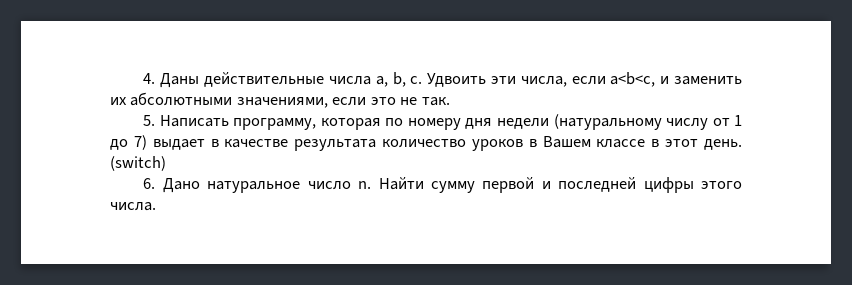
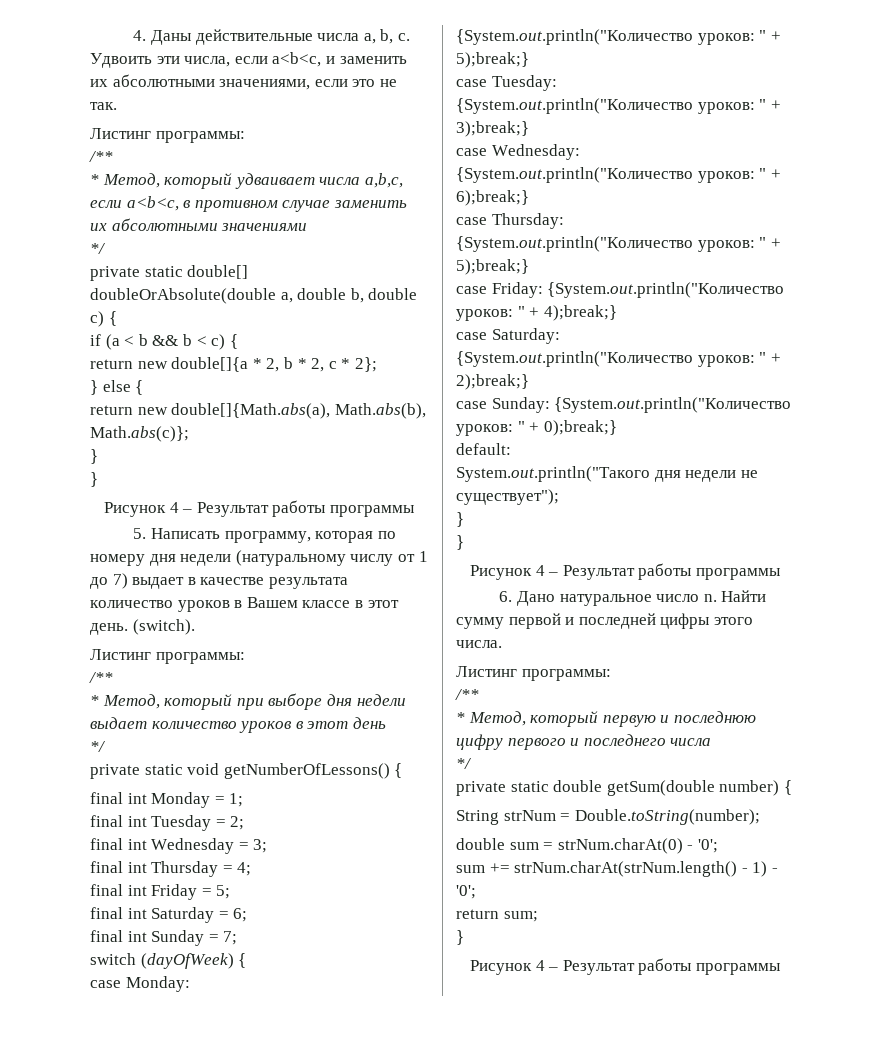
(450, 101) none -> [90,128,245,143] [89,151,113,162] [90,173,403,189] [90,196,407,212] [90,218,308,231] [90,243,106,254] [90,265,249,281] [90,288,418,304] [90,311,117,327] [90,334,238,350] [90,357,377,372] [90,380,144,395] [90,403,426,419] [90,426,189,442] [90,449,98,464] [90,472,98,487] [104,500,415,517] // Листинг программы: // /** // * Метод, который удваивает числа a,b,c, если a<b<c, в противном случае заменить их абсолютными значениями // */ // private static double[] doubleOrAbsolute(double a, double b, double c) { // if (a < b && b < c) { // return new double[]{a * 2, b * 2, c * 2}; // } else { // return new double[]{Math.abs(a), Math.abs(b), Math.abs(c)}; // } // } // Рисунок 4 – Результат работы программы
[110,156,166,171] (switch) -> [132,619,195,635] [90,649,245,664] [89,672,113,683] [90,693,406,710] [90,717,386,733] [90,741,106,752] [90,763,403,779] [90,792,244,808] [90,815,245,831] [90,838,268,854] [90,861,252,877] [90,884,231,900] [90,907,248,923] [90,930,238,946] [90,953,247,969] [90,976,190,992] [456,29,781,45] [456,52,529,68] [456,75,557,91] [456,98,781,114] [456,121,529,137] [456,144,580,160] [456,167,781,183] [456,190,529,206] [456,213,564,229] [456,236,781,252] [456,259,529,275] [456,282,785,298] [456,305,617,321] [456,328,560,344] [456,351,781,367] [456,374,529,390] [456,397,792,413] [456,420,617,436] [456,443,511,455] [456,466,758,482] [456,489,559,505] [456,512,464,527] [456,535,464,550] [470,563,781,580] (switch). // Листинг программы: // /** // * Метод, который при выборе дня недели выдает количество уроков в этот день // */ // private static void getNumberOfLessons() { // final int Monday = 1; // final int Tuesday = 2; // final int Wednesday = 3; // final int Thursday = 4; // final int Friday = 5; // final int Saturday = 6; // final int Sunday = 7; // switch (dayOfWeek) { // case Monday: {System.out.println("Количество уроков: " + 5);break;} // case Tuesday: {System.out.println("Количество уроков: " + 3);break;} // case Wednesday: {System.out.println("Количество уроков: " + 6);break;} // case Thursday: {System.out.println("Количество уроков: " + 5);break;} // case Friday: {System.out.println("Количество уроков: " + 4);break;} // case Saturday: {System.out.println("Количество уроков: " + 2);break;} // case Sunday: {System.out.println("Количество уроков: " + 0);break;} // default: // System.out.println("Такого дня недели не существует"); // } // } // Рисунок 4 – Результат работы программы
(156, 206) none -> [456,666,611,681] [455,689,479,700] [456,711,756,727] [456,734,712,750] [456,758,472,769] [456,780,792,796] [456,809,760,825] [456,838,718,854] [456,861,778,877] [456,885,476,899] [456,909,538,922] [456,930,464,945] [470,958,781,975] // Листинг программы: // /** // * Метод, который первую и последнюю цифру первого и последнего числа // */ // private static double getSum(double number) { // String strNum = Double.toString(number); // double sum = strNum.charAt(0) - '0'; // sum += strNum.charAt(strNum.length() - 1) - '0'; // return sum; // } // Рисунок 4 – Результат работы программы

